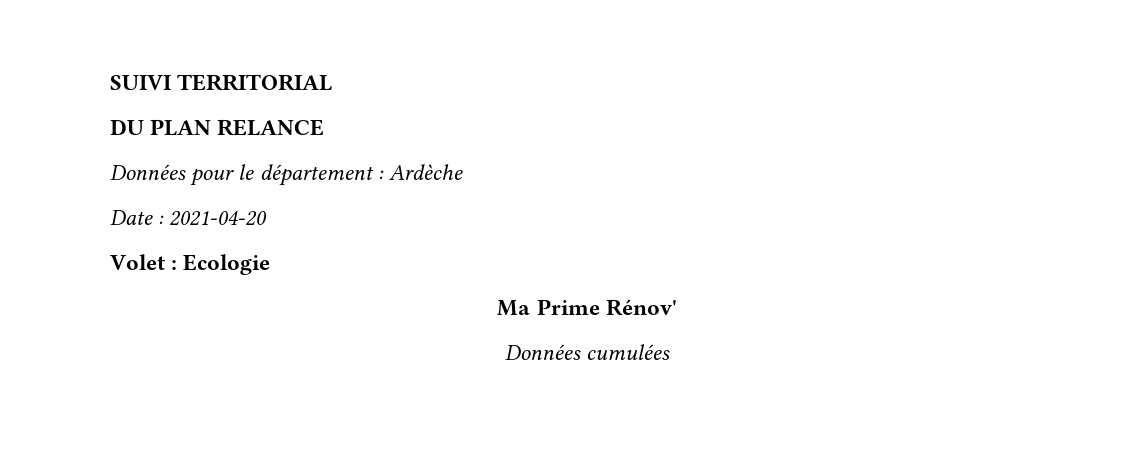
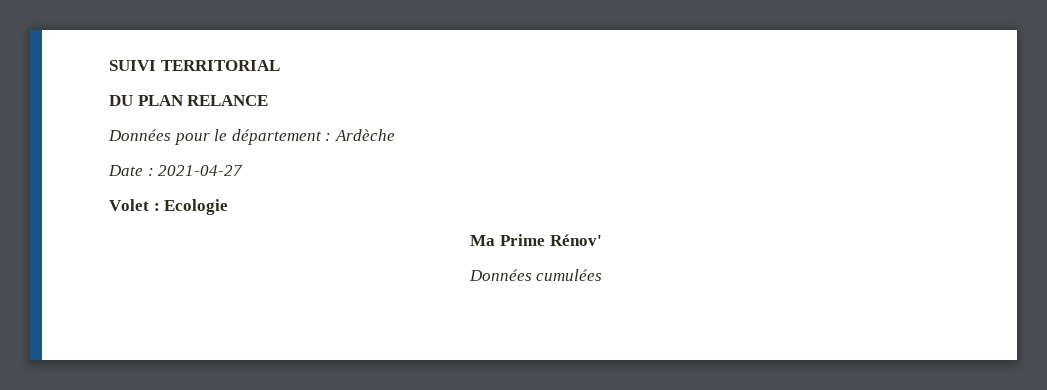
[169,210,268,226] 2021-04-20 -> [158,165,244,176] 2021-04-27

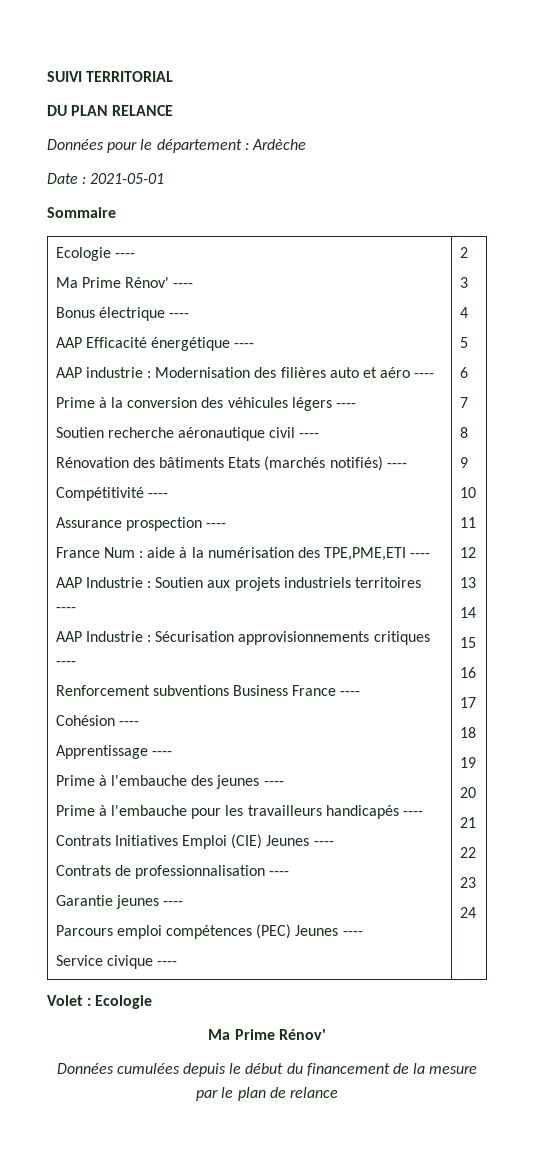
[158,165,244,176] 2021-04-27 -> [90,173,165,184] [47,207,116,218] [55,247,135,261] [55,277,194,288] [55,307,190,321] [55,337,255,351] [55,367,435,378] [55,397,356,411] [55,427,320,441] [55,456,407,471] [55,487,168,501] [55,517,227,531] [55,547,431,561] [55,577,421,591] [55,607,76,612] [55,631,430,645] [55,661,76,666] [55,685,361,696] [55,715,139,726] [55,745,172,759] [55,775,284,789] [55,805,423,819] [55,834,334,849] [55,865,290,879] [55,895,184,909] [55,924,363,939] [55,955,178,969] [459,247,468,258] [459,277,468,288] [459,307,468,318] [459,337,468,348] [459,367,468,378] [459,397,468,408] [459,427,468,438] [459,457,468,468] [459,487,476,498] [459,517,476,528] [459,547,476,558] [459,577,476,588] [459,607,476,618] [459,637,476,648] [459,667,476,678] [459,697,476,708] [459,727,476,738] [459,757,476,768] [459,787,476,798] [459,817,476,828] [459,847,476,858] [459,877,476,888] [459,907,476,918] 2021-05-01 // Sommaire // Ecologie ---- // Ma Prime Rénov' ---- // Bonus électrique ---- // AAP Efficacité énergétique ---- // AAP industrie : Modernisation des filières auto et aéro ---- // Prime à la conversion des véhicules légers ---- // Soutien recherche aéronautique civil ---- // Rénovation des bâtiments Etats (marchés notifiés) ---- // Compétitivité ---- // Assurance prospection ---- // France Num : aide à la numérisation des TPE,PME,ETI ---- // AAP Industrie : Soutien aux projets industriels territoires ---- // AAP Industrie : Sécurisation approvisionnements critiques ---- // Renforcement subventions Business France ---- // Cohésion ---- // Apprentissage ---- // Prime à l'embauche des jeunes ---- // Prime à l'embauche pour les travailleurs handicapés ---- // Contrats Initiatives Emploi (CIE) Jeunes ---- // Contrats de professionnalisation ---- // Garantie jeunes ---- // Parcours emploi compétences (PEC) Jeunes ---- // Service civique ---- | 2 // 3 // 4 // 5 // 6 // 7 // 8 // 9 // 10 // 11 // 12 // 13 // 14 // 15 // 16 // 17 // 18 // 19 // 20 // 21 // 22 // 23 // 24
(603, 275) none -> [183,1063,478,1077] [196,1087,338,1101] depuis le début du financement de la mesure par le plan de relance

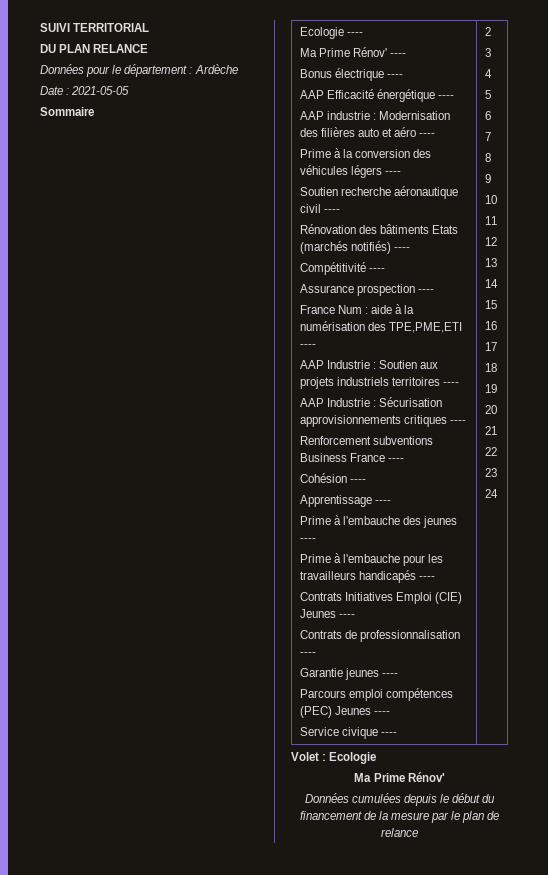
[90,173,165,184] 2021-05-01 -> [71,86,130,95] 2021-05-05

